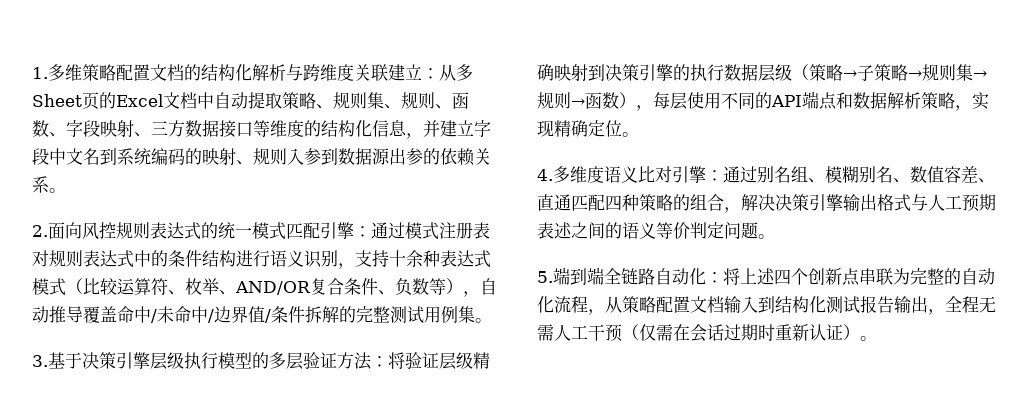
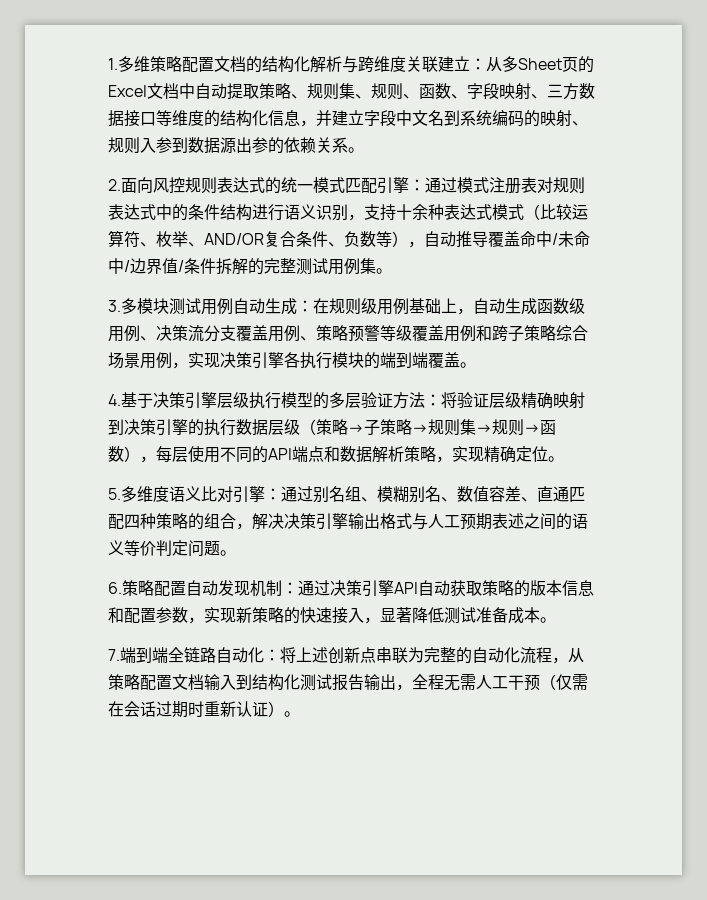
(48, 361) none -> [121,298,585,315] [108,325,588,342] [108,352,476,369] [108,394,121,406] 多模块测试用例自动生成：在规则级用例基础上，自动生成函数级用例、决策流分支覆盖用例、策略预警等级覆盖用例和跨子策略综合场景用例，实现决策引擎各执行模块的端到端覆盖。 // 4.
[537,169,553,181] 4. -> [108,488,121,500] 5.
[537,271,553,283] 5. -> [108,580,594,597] [108,607,556,624] [108,649,120,661] 6.策略配置自动发现机制：通过决策引擎API自动获取策略的版本信息和配置参数，实现新策略的快速接入，显著降低测试准备成本。 // 7.
[774,268,808,285] 四个 -> (328, 655) none

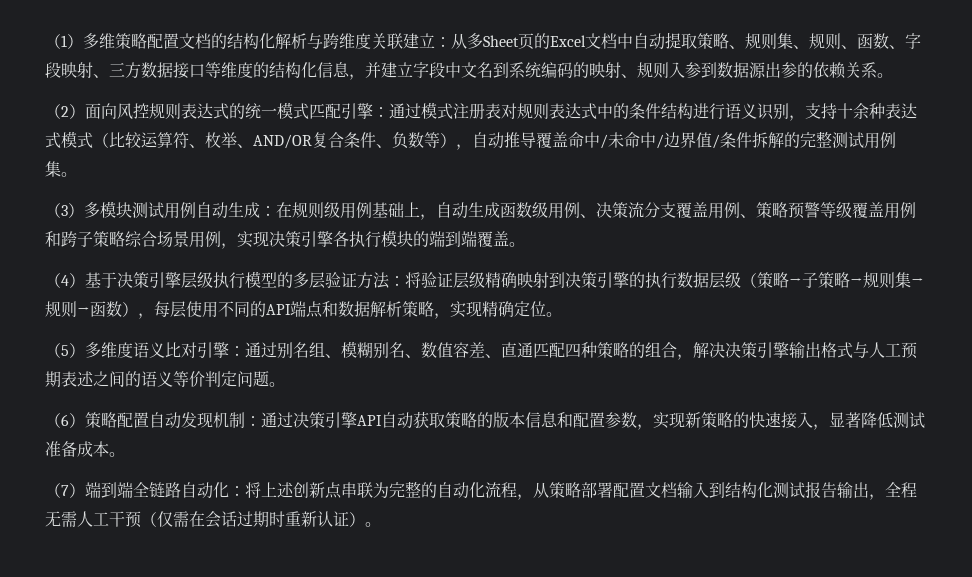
[108,58,118,70] 1. -> [45,34,83,49] （1）
[108,179,121,191] 2. -> [45,104,85,119] （2）
[108,300,121,312] 3. -> [45,203,84,218] （3）
[108,394,121,406] 4. -> [45,273,85,288] （4）
[108,488,121,500] 5. -> [45,343,85,358] （5）
[108,582,122,594] 6. -> [45,413,85,428] （6）
[108,649,120,661] 7. -> [45,483,85,498] （7）
(140, 682) none -> [581,482,613,498] 部署

